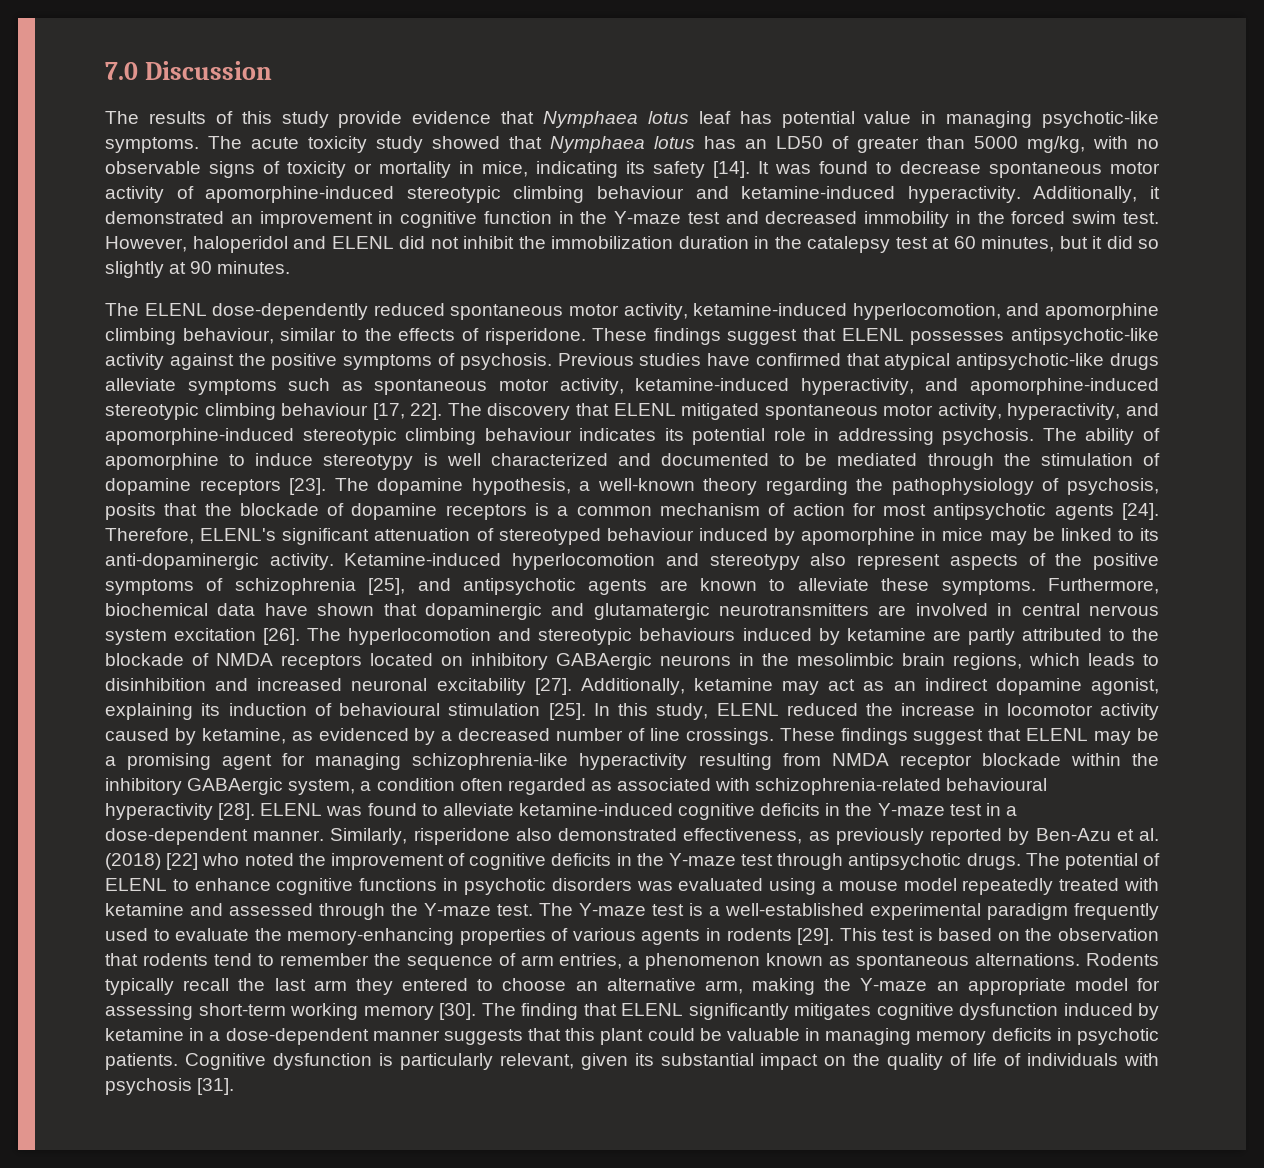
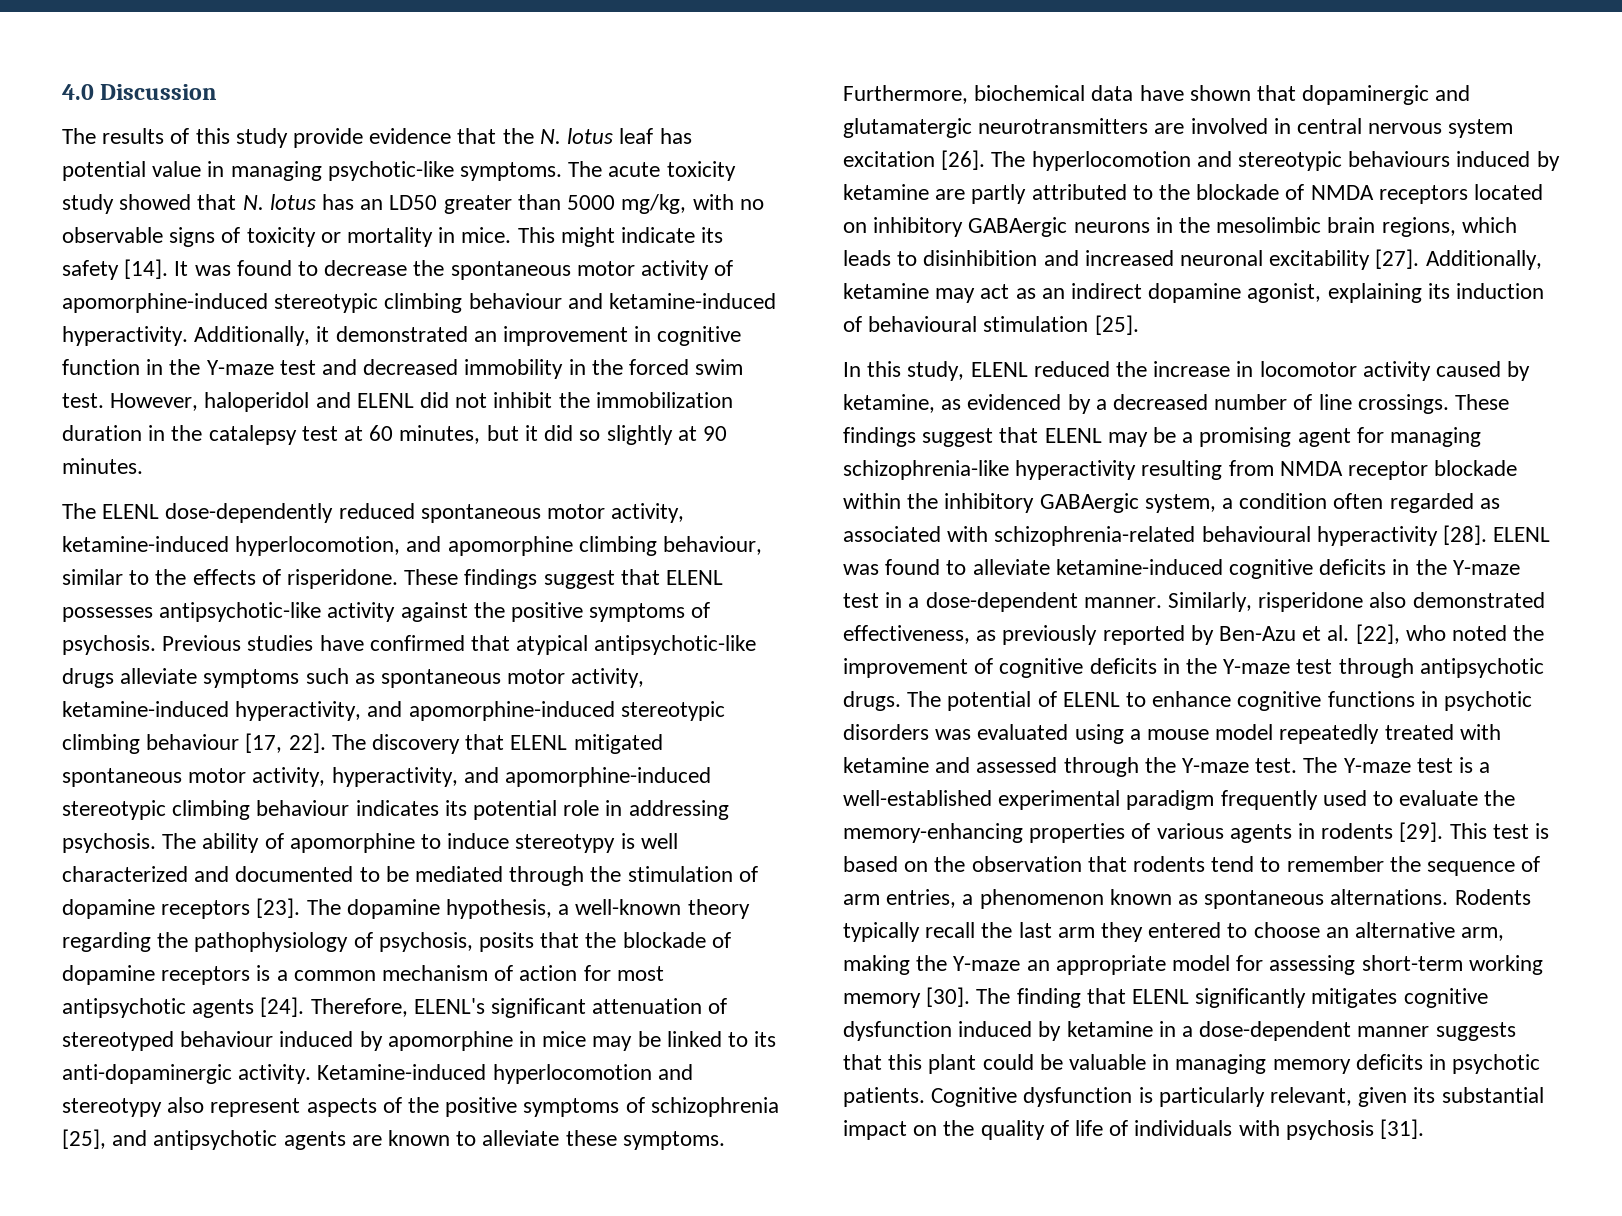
[105,62,138,80] 7.0 -> [62,84,94,100] 4.0
[543,111,638,128] Nymphaea -> [502,128,561,144] the N.
[550,136,645,153] Nymphaea -> [242,195,264,210] N.
[832,136,849,149] of -> (438, 202) none
[482,161,618,178] mice, indicating -> [461,227,696,247] mice. This might indicate
(981, 167) none -> [413,260,445,276] the
(586, 711) none -> (1139, 325) //
[105,853,199,870] (2018) [22] -> [1355,624,1400,644] [22],

